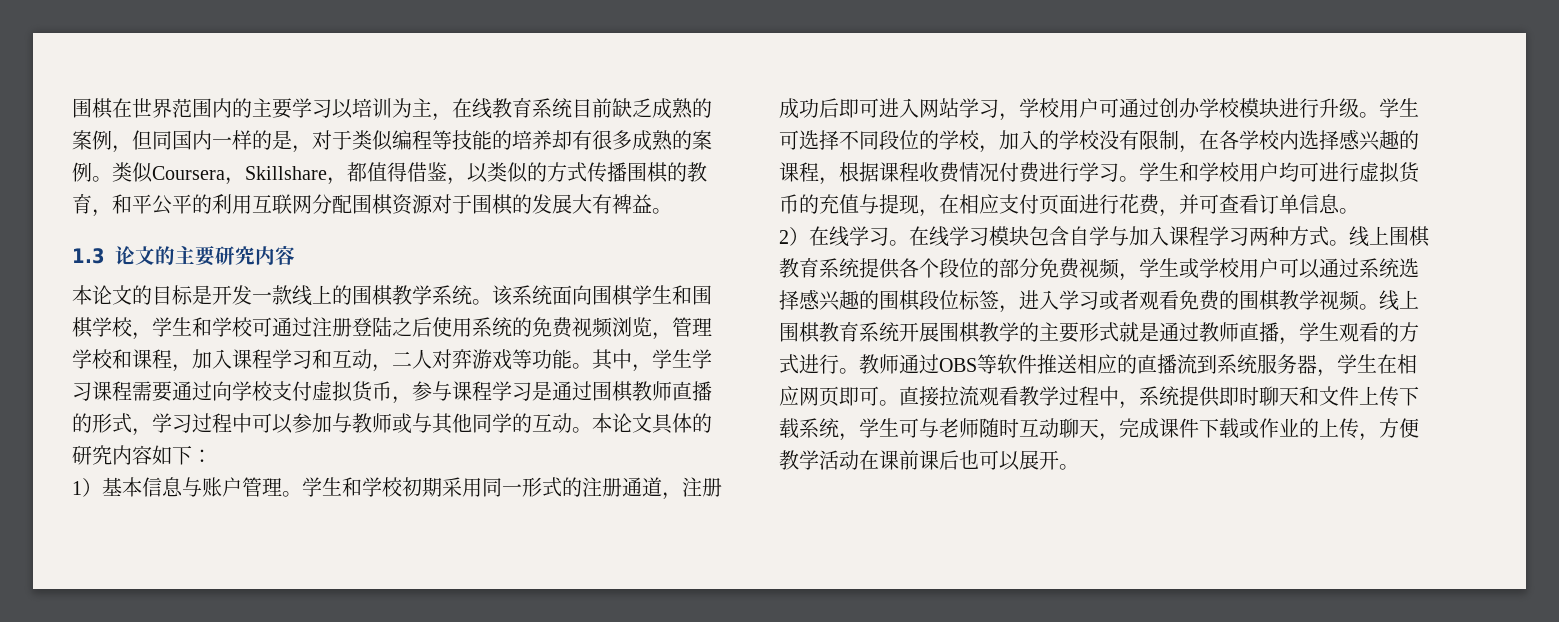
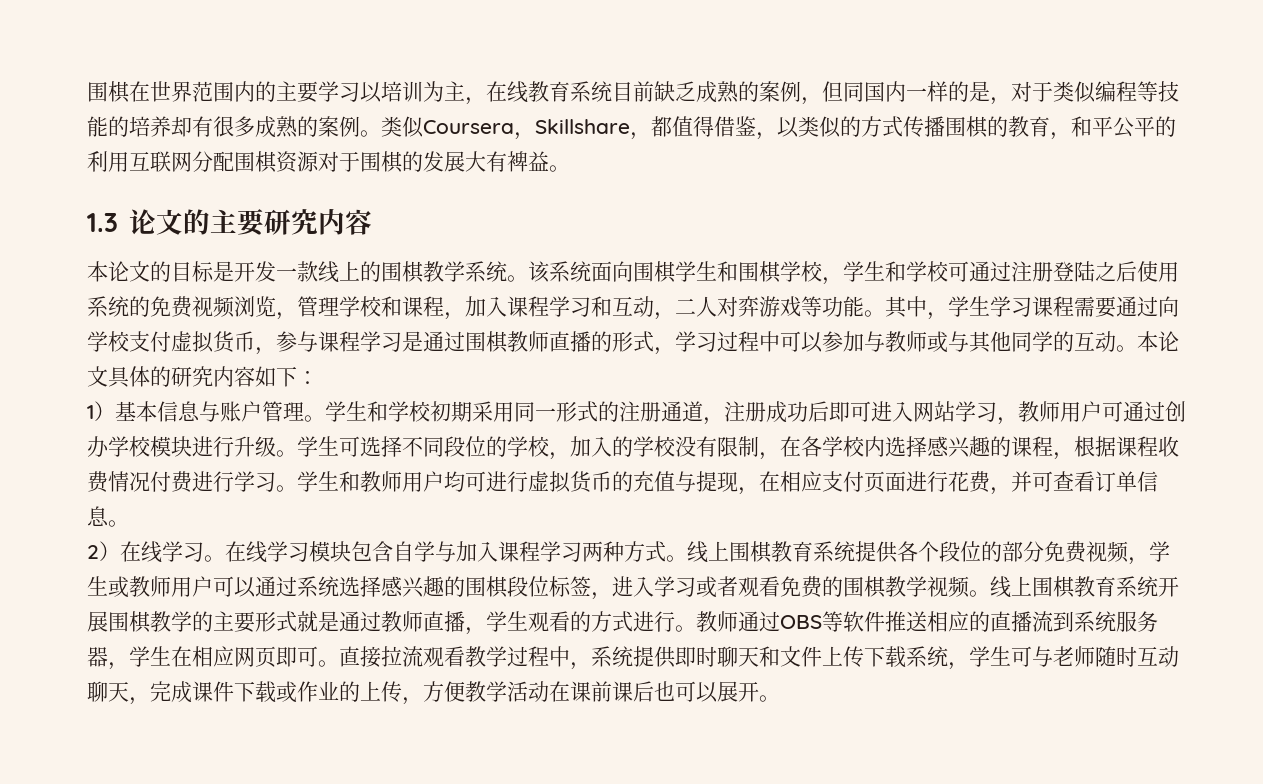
[1019,98,1060,118] 学校 -> [1018,401,1060,422] 教师
[1199,162,1240,182] 学校 -> [360,471,402,492] 教师
[1199,258,1240,278] 学校 -> [129,576,171,597] 教师

